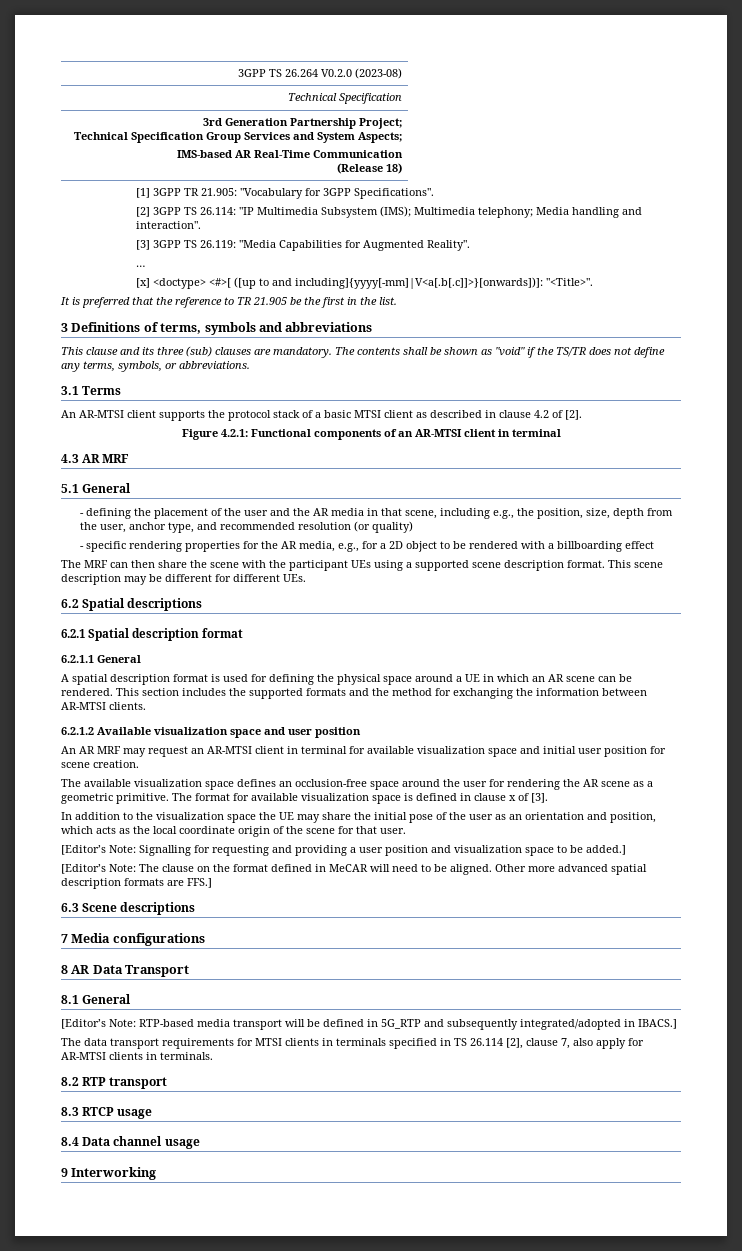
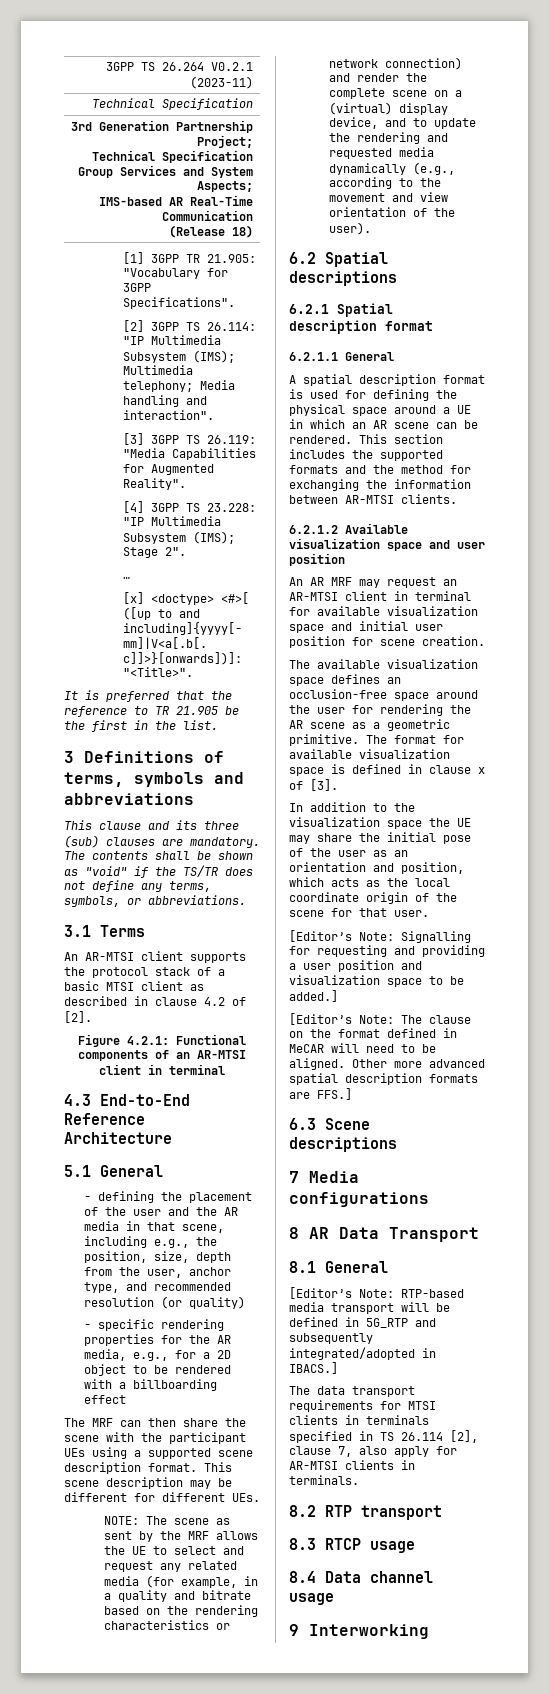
[320,68,402,79] V0.2.0 (2023-08) -> [211,62,254,71] [190,76,254,89] V0.2.1 (2023-11)
(470, 245) none -> [122,501,256,513] [122,516,221,526] [122,531,235,544] [122,547,186,558] // [4] 3GPP TS 23.228: "IP Multimedia Subsystem (IMS); Stage 2".
[82,454,130,463] AR MRF -> [100,1094,190,1106] [64,1113,145,1125] [64,1132,172,1144] End-to-End Reference Architecture
(306, 578) none -> [103,1516,230,1525] [103,1531,258,1542] [103,1546,244,1555] [103,1561,237,1572] [103,1575,258,1588] [103,1590,251,1602] [103,1605,258,1617] [103,1620,230,1630] [328,57,462,70] [328,73,427,82] [328,88,462,99] [328,102,448,115] [328,117,476,129] [328,132,448,144] [328,147,434,159] [328,162,455,175] [328,177,441,189] [328,192,448,202] [328,207,455,217] [328,222,371,235] // NOTE: The scene as sent by the MRF allows the UE to select and request any related media (for example, in a quality and bitrate based on the rendering characteristics or network connection) and render the complete scene on a (virtual) display device, and to update the rendering and requested media dynamically (e.g., according to the movement and view orientation of the user).

